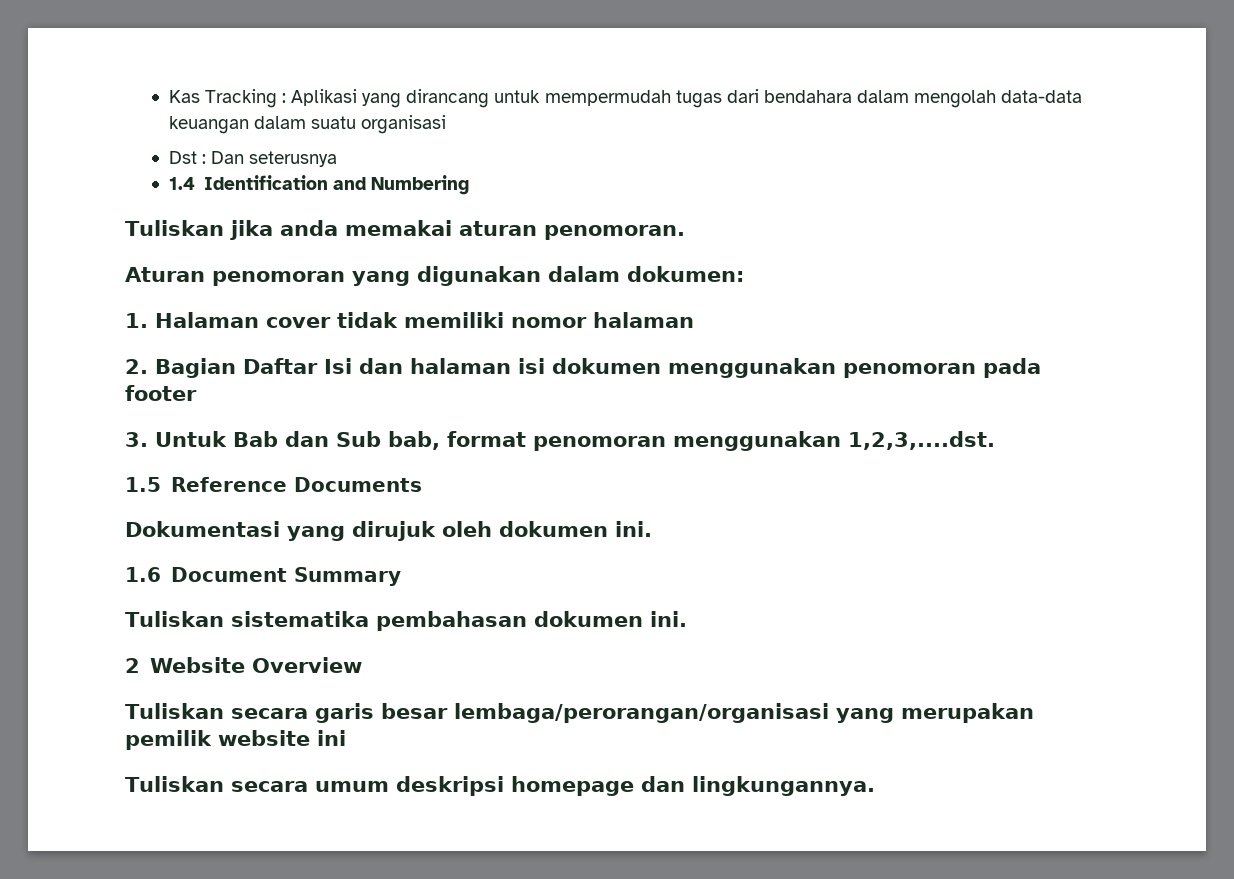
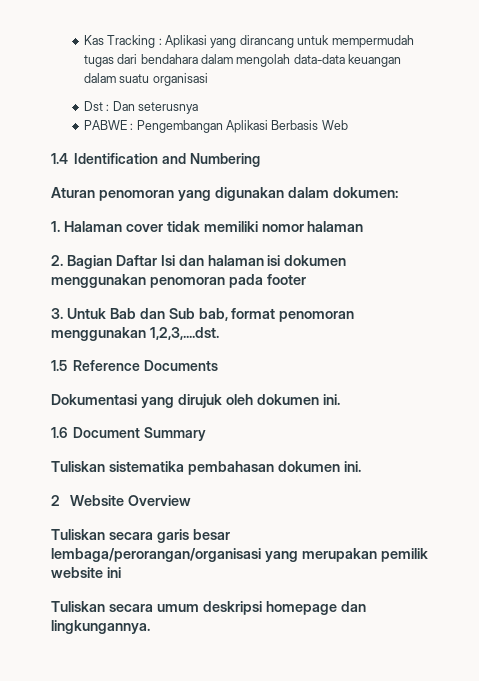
[168,175,470,195] [125,220,685,240] 1.4 Identification and Numbering // Tuliskan jika anda memakai aturan penomoran. -> [83,120,348,133] [51,153,260,167] PABWE : Pengembangan Aplikasi Berbasis Web // 1.4 Identification and Numbering

